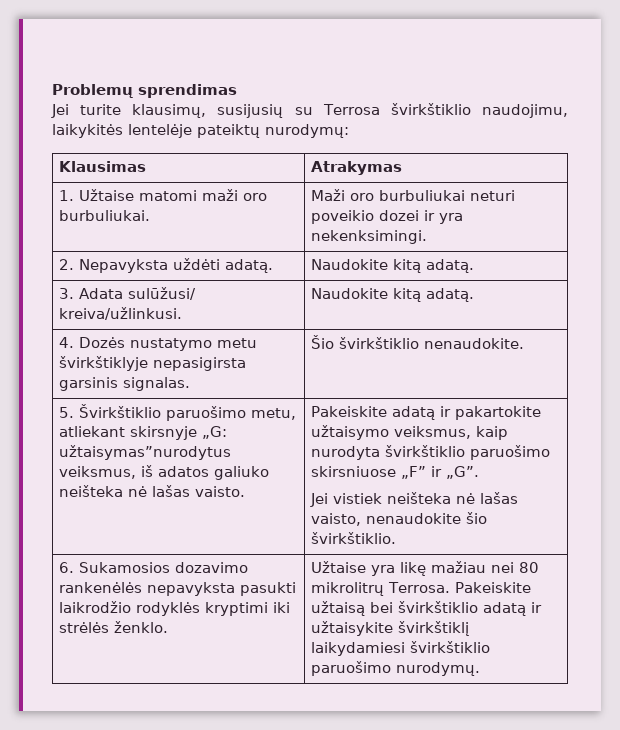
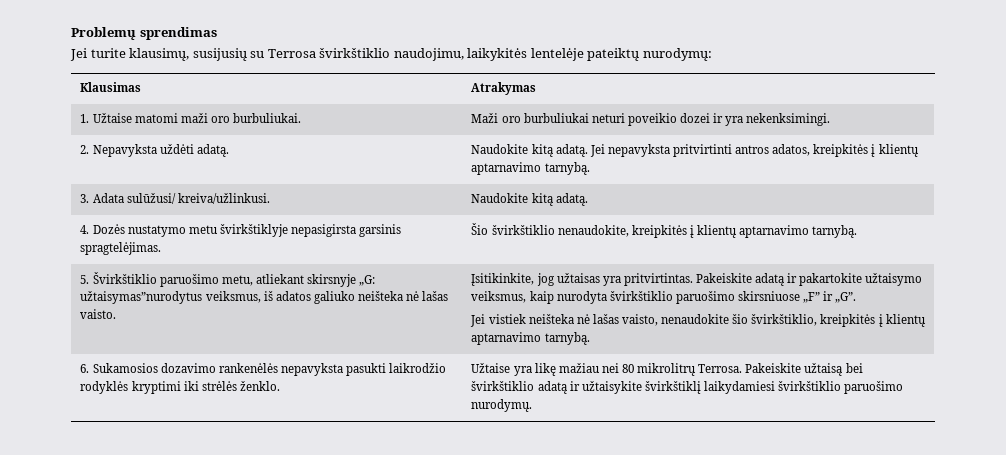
(475, 266) none -> [589,144,919,157] [471,162,590,175] Jei nepavyksta pritvirtinti antros adatos, kreipkitės į klientų aptarnavimo tarnybą.
[123,377,191,391] signalas. -> [80,242,162,255] spragtelėjimas.
[424,338,525,349] nenaudokite. -> [557,225,858,238] nenaudokite, kreipkitės į klientų aptarnavimo tarnybą.
(246, 491) none -> [471,273,693,286] Įsitikinkite, jog užtaisas yra pritvirtintas.
[311,532,397,544] švirkštiklio. -> [751,314,926,327] [471,332,590,345] švirkštiklio, kreipkitės į klientų aptarnavimo tarnybą.

